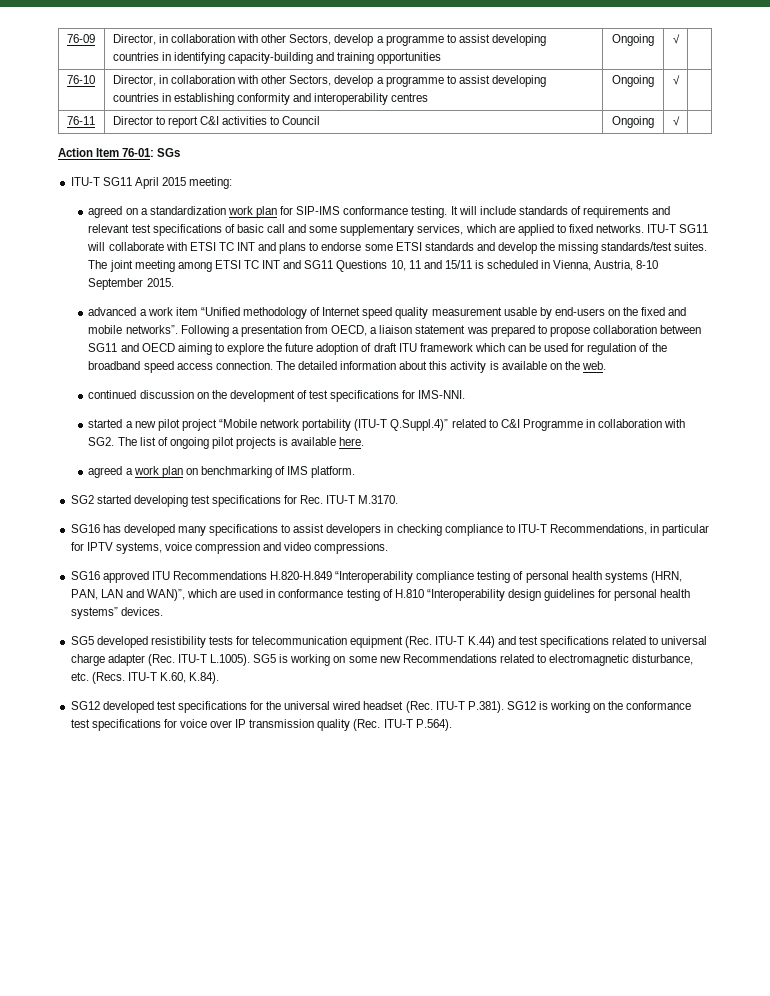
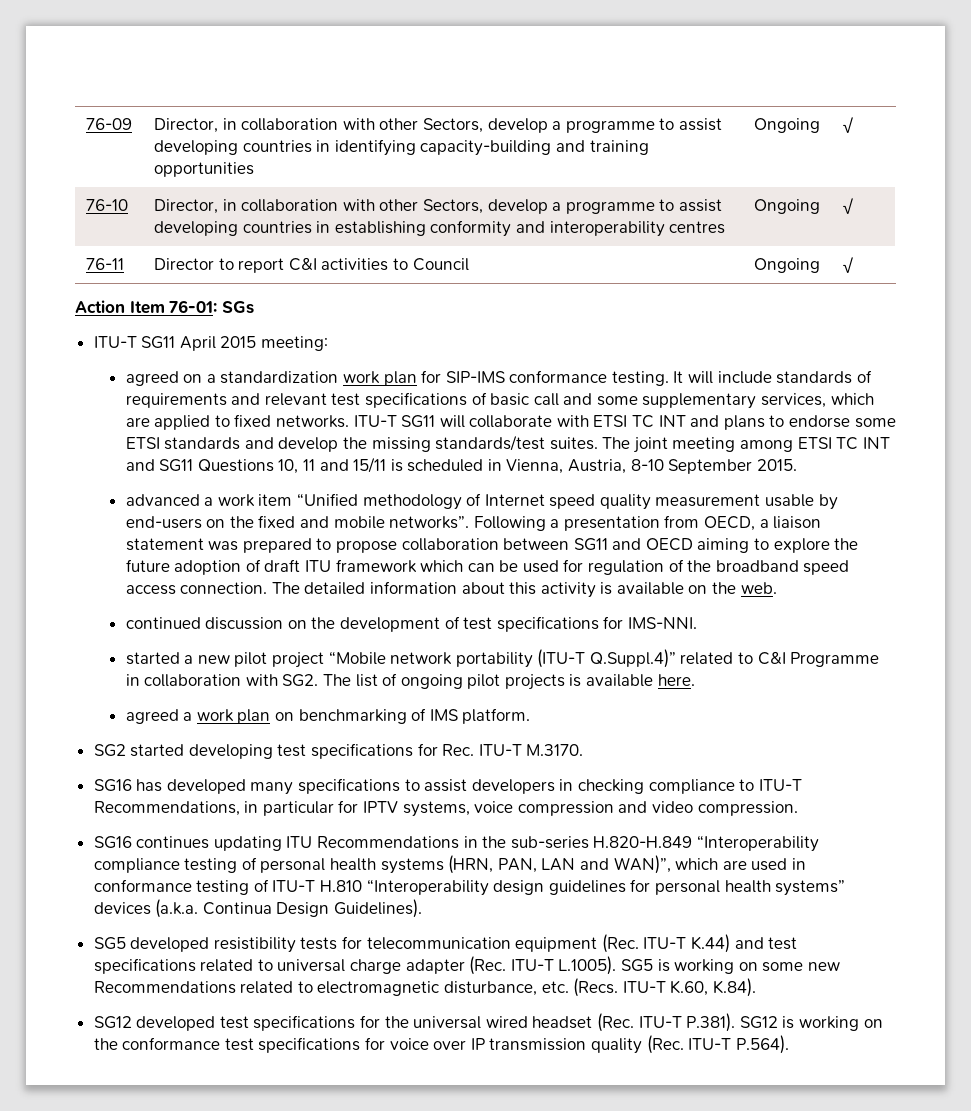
[314,542,389,554] [70,571,267,583] compressions. // SG16 approved ITU Recommendations -> [697,801,798,816] [93,836,589,851] compression. // SG16 continues updating ITU Recommendations in the sub-series
(393, 593) none -> [272,880,316,892] ITU-T
[120,607,163,616] devices. -> [93,899,423,918] devices (a.k.a. Continua Design Guidelines).

